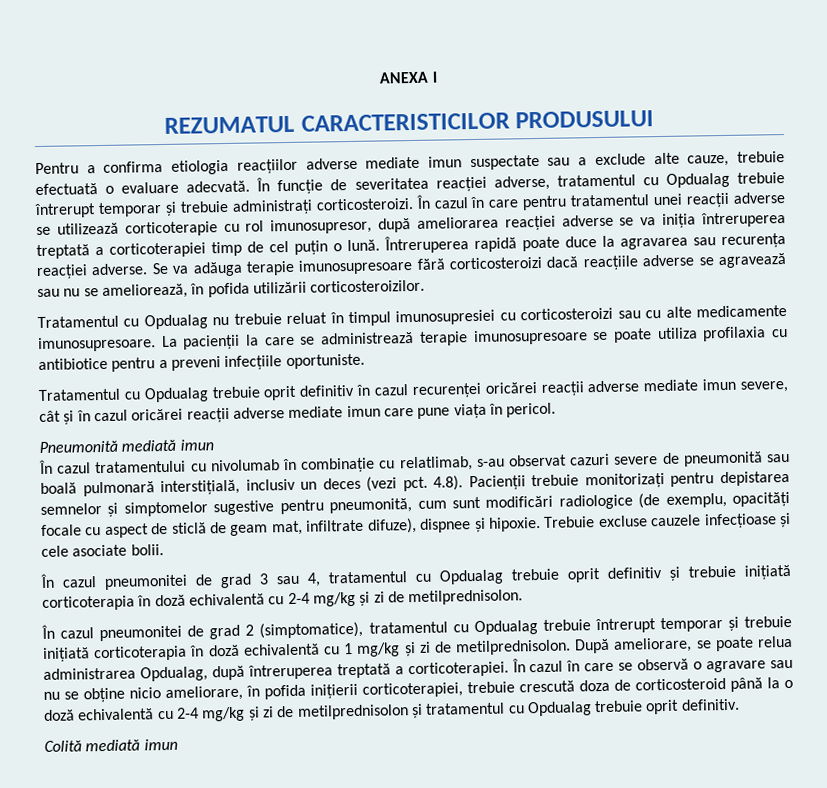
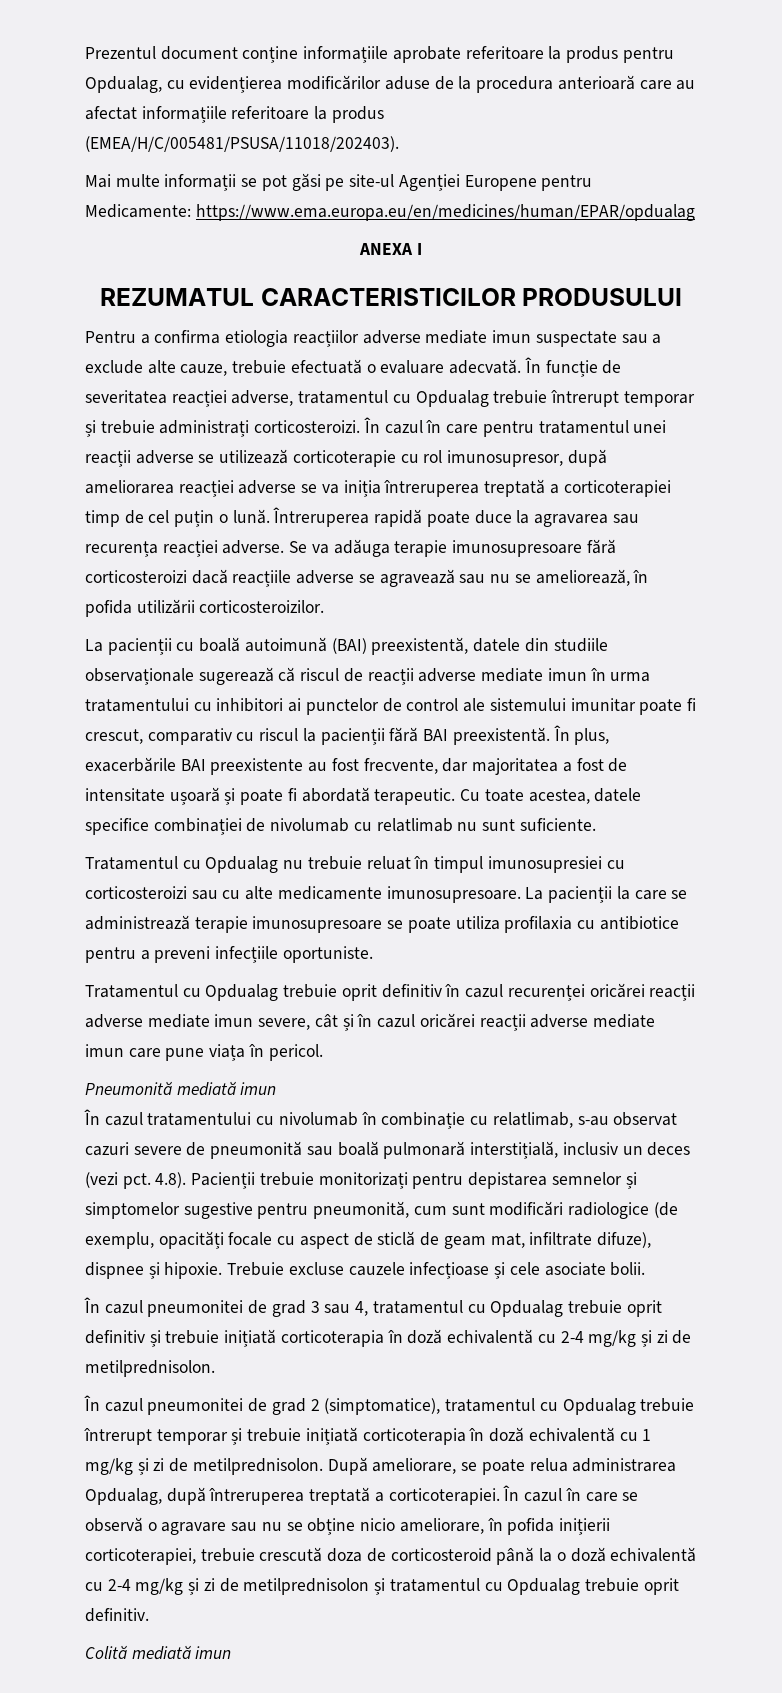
(379, 77) none -> [85,46,674,63] [85,75,696,93] [85,106,384,123] [85,136,399,152] [85,173,593,191] [85,204,695,221] Prezentul document conține informațiile aprobate referitoare la produs pentru Opdualag, cu evidențierea modificărilor aduse de la procedura anterioară care au afectat informațiile referitoare la produs (EMEA/H/C/005481/PSUSA/11018/202403). // Mai multe informații se pot găsi pe site-ul Agenției Europene pentru Medicamente: https://www.ema.europa.eu/en/medicines/human/EPAR/opdualag //
(426, 286) none -> [85,637,608,655] [85,667,651,685] [85,698,696,715] [85,725,610,745] [85,757,628,775] [85,787,642,805] [85,818,596,835] // La pacienții cu boală autoimună (BAI) preexistentă, datele din studiile observaționale sugerează că riscul de reacții adverse mediate imun în urma tratamentului cu inhibitori ai punctelor de control ale sistemului imunitar poate fi crescut, comparativ cu riscul la pacienții fără BAI preexistentă. În plus, exacerbările BAI preexistente au fost frecvente, dar majoritatea a fost de intensitate ușoară și poate fi abordată terapeutic. Cu toate acestea, datele specifice combinației de nivolumab cu relatlimab nu sunt suficiente.

